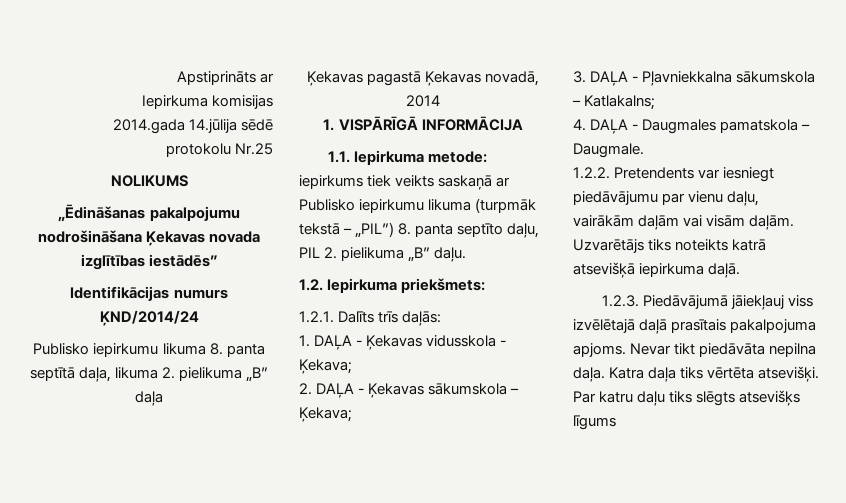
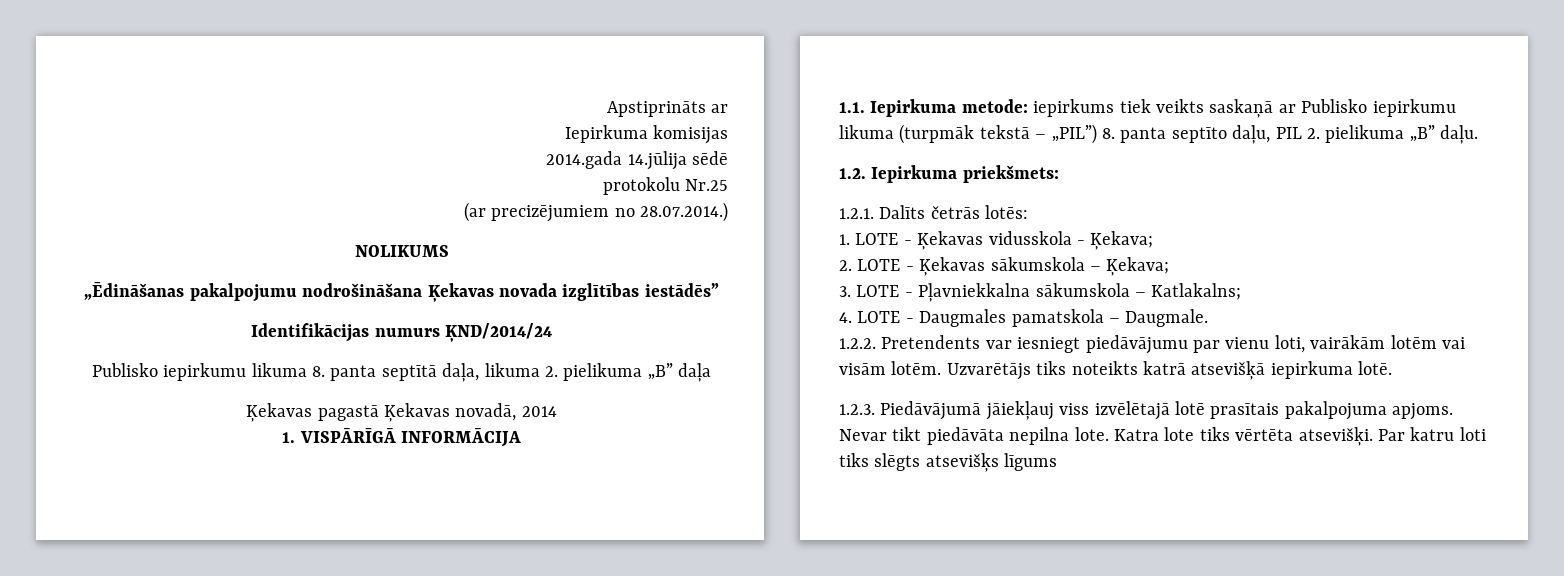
(273, 149) none -> [463,202,728,222] // (ar precizējumiem no 28.07.2014.)
[378,311,442,326] [299,335,353,350] trīs daļās: // 1. DAĻA -> [930,205,1029,219] [839,233,899,245] četrās lotēs: // 1. LOTE
[316,383,355,398] DAĻA -> [857,259,901,271] LOTE
[590,71,629,86] DAĻA -> [856,285,900,297] LOTE
[590,119,629,134] DAĻA -> [857,311,901,323] LOTE
[727,191,760,206] [573,215,680,230] daļu, vairākām daļām -> [1274,335,1437,353] loti, vairākām lotēm
[749,215,795,230] daļām. -> [891,361,942,375] lotēm.
[708,263,741,278] daļā. -> [1358,361,1393,375] lotē.
[639,319,668,334] daļā -> [1175,401,1205,415] lotē
[573,367,677,382] daļa. Katra daļa -> [1074,427,1195,441] lote. Katra lote
[637,391,666,406] daļu -> [1459,427,1486,441] loti

